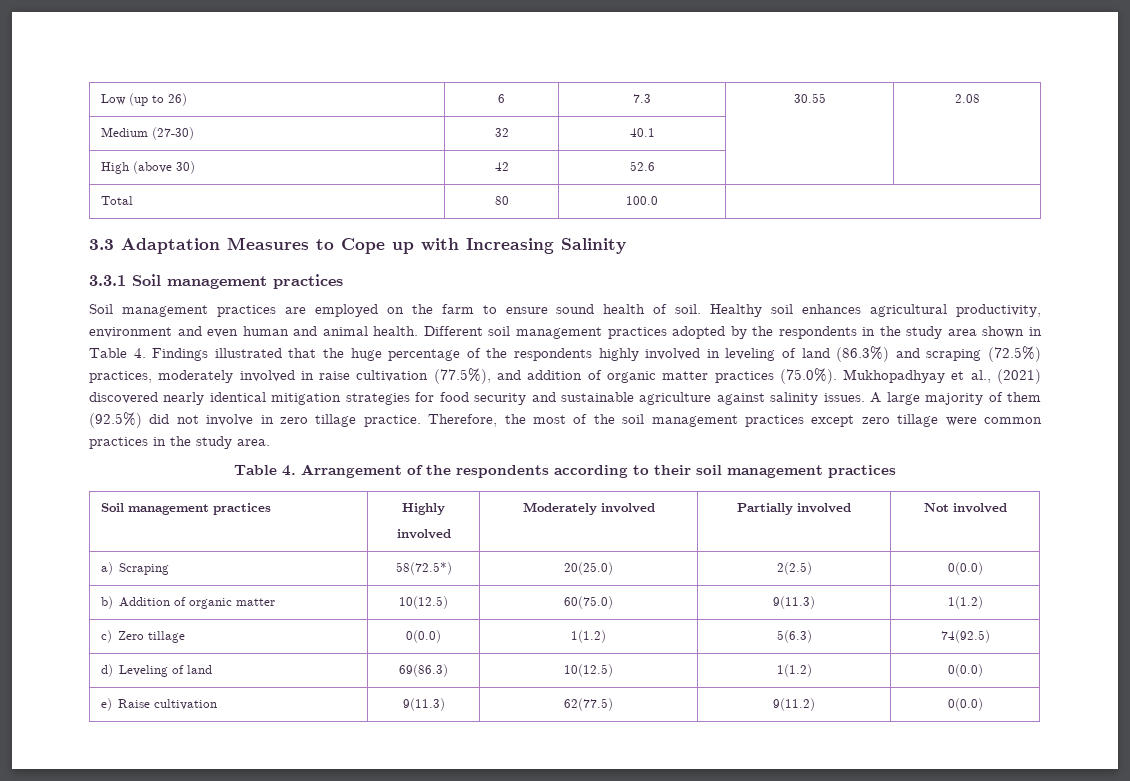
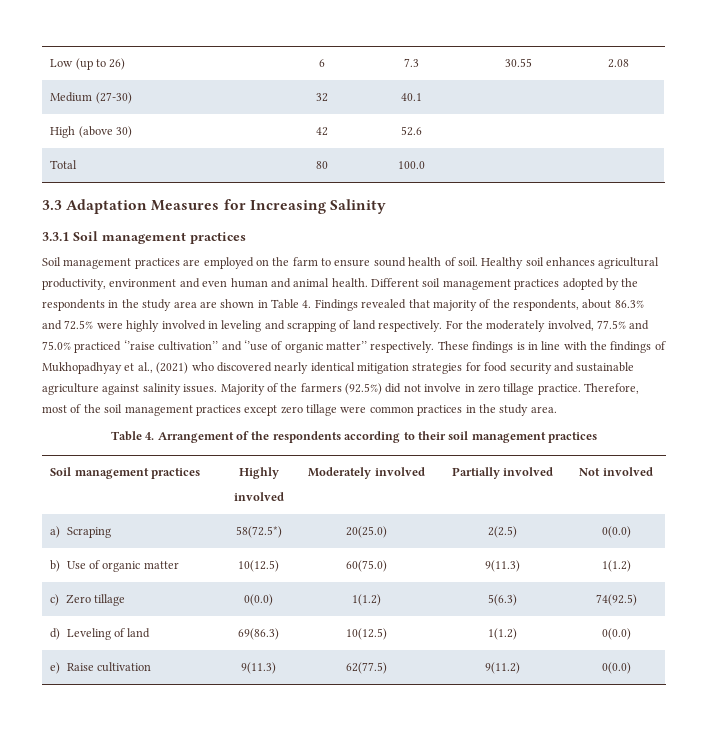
[316,238,459,254] to Cope up with -> [223,199,246,210] for
(977, 332) none -> [199,301,217,308] are
[214,346,1042,362] [89,368,837,384] illustrated that the huge percentage of the respondents highly involved in leveling of land (86.3%) and scraping (72.5%) practices, moderately involved in raise cultivation (77.5%), and addition of organic matter practices (75.0%). -> [361,299,644,311] [42,320,650,332] [42,340,666,353] revealed that majority of the respondents, about 86.3% and 72.5% were highly involved in leveling and scrapping of land respectively. For the moderately involved, 77.5% and 75.0% practiced ‘’raise cultivation’’ and ‘’use of organic matter’’ respectively. These findings is in line with the findings of
(1041, 376) none -> [191,362,214,371] who
[870,392,1041,405] A large majority of them -> [220,383,342,395] Majority of the farmers
[504,414,526,424] the -> (639, 388) none
[119,597,171,607] Addition -> [66,561,86,569] Use

